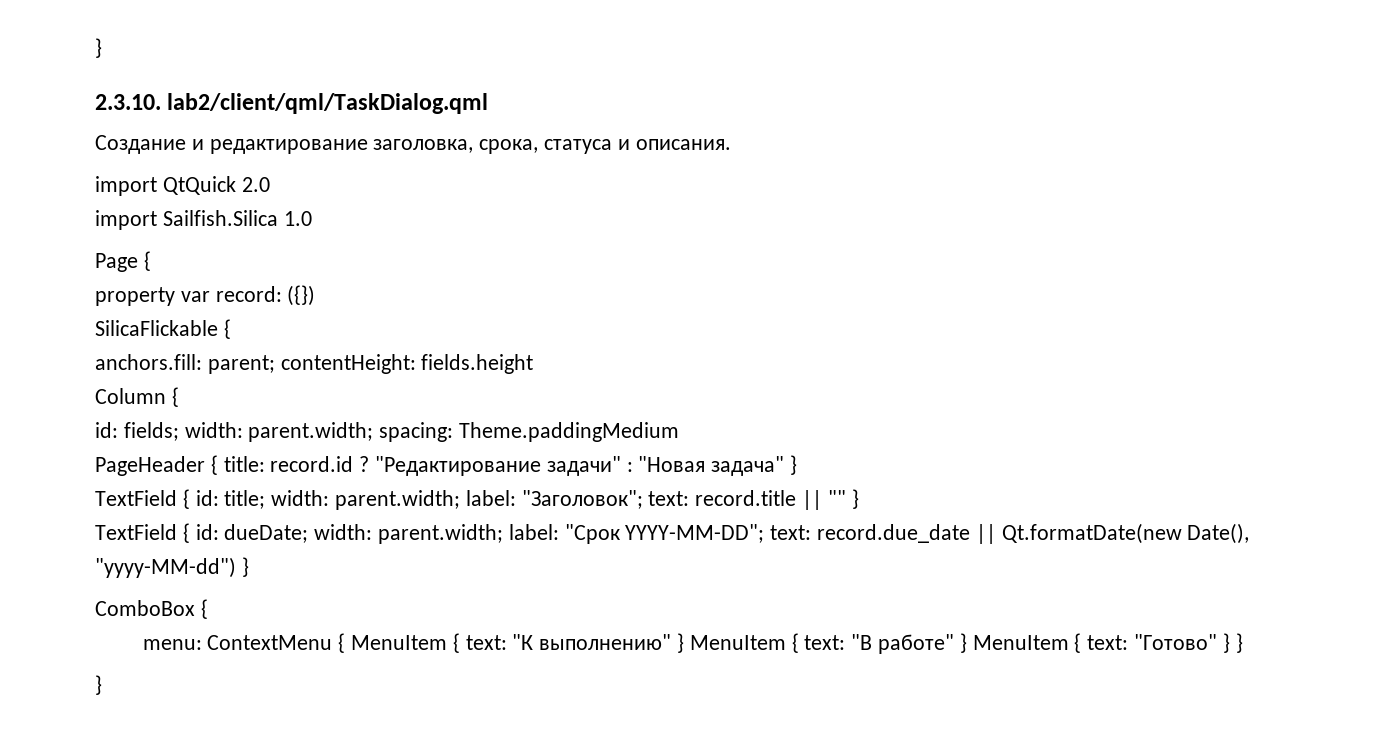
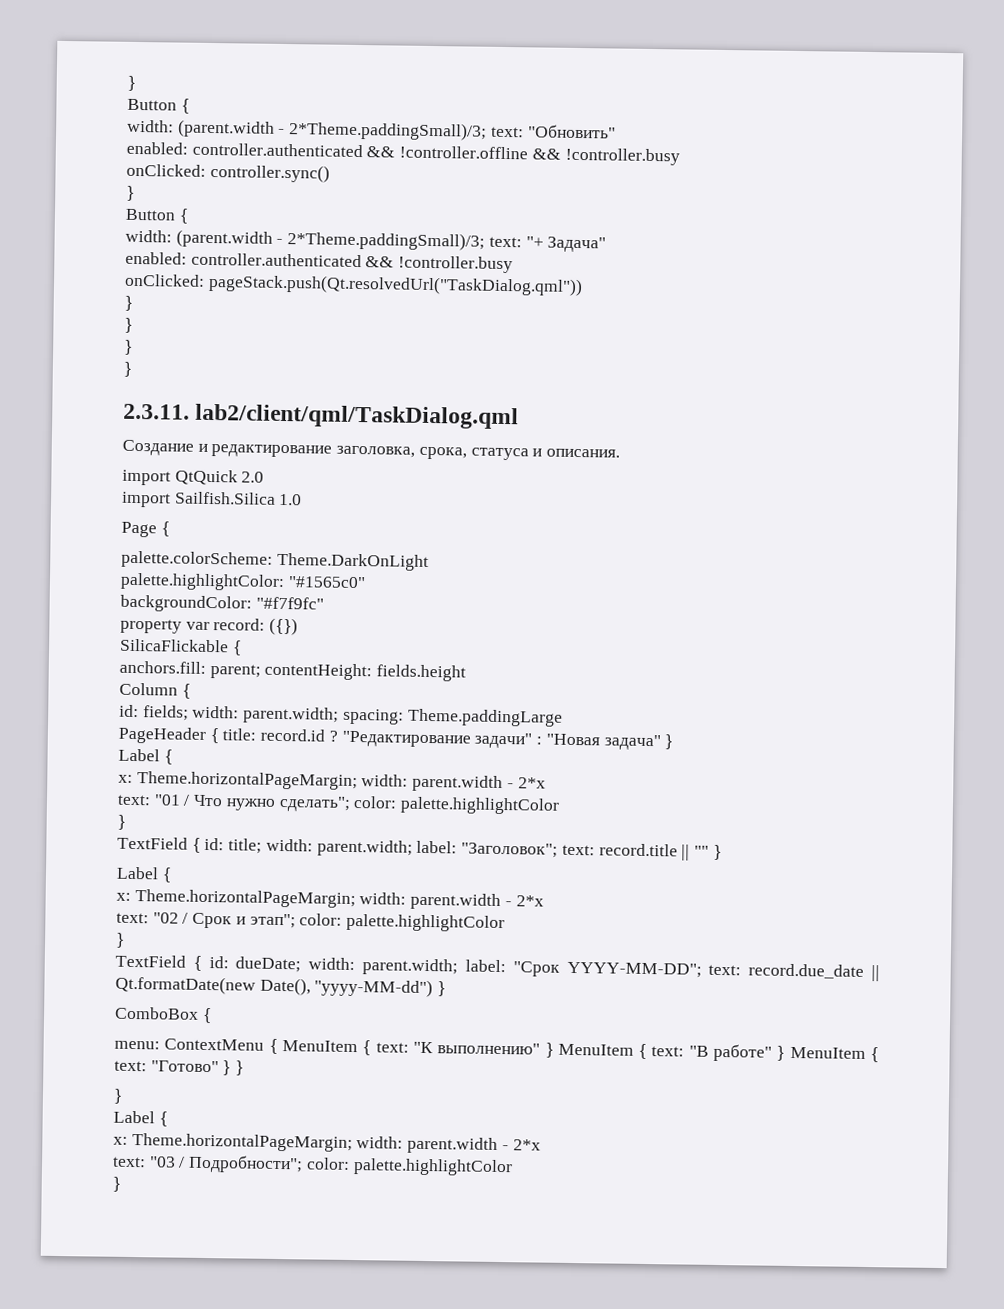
[95,38,102,58] [95,94,161,110] } // 2.3.10. -> [127,75,136,91] [127,98,190,114] [127,119,616,141] [126,141,680,166] [126,163,330,183] [126,185,135,201] [125,208,189,224] [125,229,607,253] [125,251,514,274] [124,273,583,297] [124,295,133,311] [124,317,133,333] [124,339,133,355] [123,361,132,377] [123,403,190,420] } // Button { // width: (parent.width - 2*Theme.paddingSmall)/3; text: "Обновить" // enabled: controller.authenticated && !controller.offline && !controller.busy // onClicked: controller.sync() // } // Button { // width: (parent.width - 2*Theme.paddingSmall)/3; text: "+ Задача" // enabled: controller.authenticated && !controller.busy // onClicked: pageStack.push(Qt.resolvedUrl("TaskDialog.qml")) // } // } // } // } // 2.3.11.
(151, 261) none -> [121,550,429,571] [120,572,366,592] [120,594,324,613] // palette.colorScheme: Theme.DarkOnLight // palette.highlightColor: "#1565c0" // backgroundColor: "#f7f9fc"
[459,422,680,442] Theme.paddingMedium -> [407,708,563,727] Theme.paddingLarge
(798, 465) none -> [118,748,173,765] [118,771,546,793] [117,794,561,815] [117,814,126,830] // Label { // x: Theme.horizontalPageMargin; width: parent.width - 2*x // text: "01 / Что нужно сделать"; color: palette.highlightColor // }
(859, 499) none -> [116,866,172,883] [116,889,544,911] [116,912,506,933] [115,932,125,948] // Label { // x: Theme.horizontalPageMargin; width: parent.width - 2*x // text: "02 / Срок и этап"; color: palette.highlightColor // }
(102, 685) none -> [113,1110,168,1127] [113,1133,541,1154] [112,1154,513,1177] [112,1176,121,1192] // Label { // x: Theme.horizontalPageMargin; width: parent.width - 2*x // text: "03 / Подробности"; color: palette.highlightColor // }

